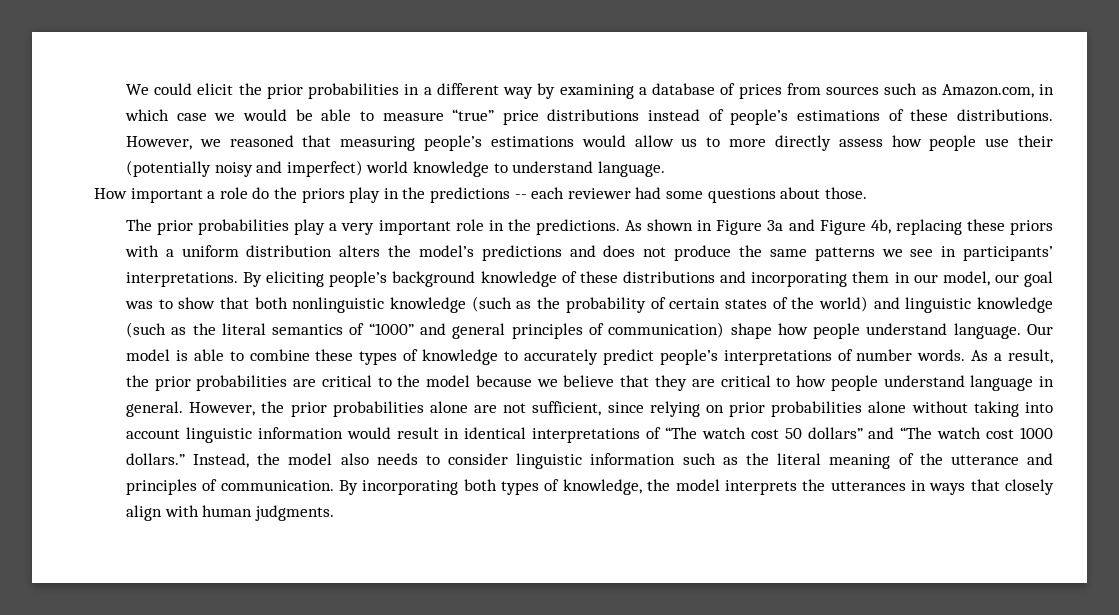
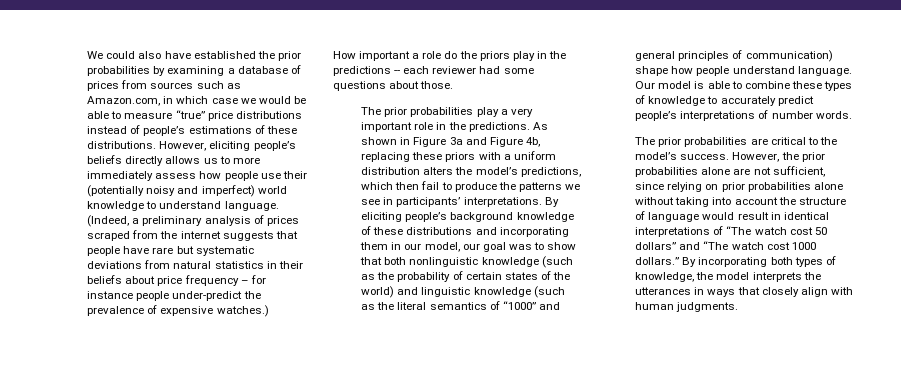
[197,83,534,99] elicit the prior probabilities in a different way -> [138,51,301,61] [87,66,151,76] also have established the prior probabilities
[199,135,674,151] we reasoned that measuring people’s estimations would allow -> [209,141,296,151] [87,155,201,166] eliciting people’s beliefs directly allows
[774,135,831,151] directly -> [87,171,154,181] immediately
(665, 169) none -> [87,215,299,227] [87,230,298,241] [87,246,254,256] [87,260,303,269] [87,275,266,286] [87,291,261,301] [87,305,269,317] (Indeed, a preliminary analysis of prices scraped from the internet suggests that people have rare but systematic deviations from natural statistics in their beliefs about price frequency – for instance people under-predict the prevalence of expensive watches.)
[481,245,667,261] predictions and does not -> [520,167,581,177] [361,181,452,190] predictions, which then fail to
[769,249,807,257] same -> (516, 186) none
[971,349,1053,364] [125,375,149,387] As a result, the -> [635,137,656,145] // The
[426,375,1054,391] [125,401,183,417] model because we believe that they are critical to how people understand language in general. -> [635,152,730,160] model’s success.
[185,427,343,443] linguistic information -> [778,197,846,205] [635,211,700,222] the structure of language
[193,453,1053,469] [125,479,334,495] Instead, the model also needs to consider linguistic information such as the literal meaning of the utterance and principles of communication. -> (680, 261) none

